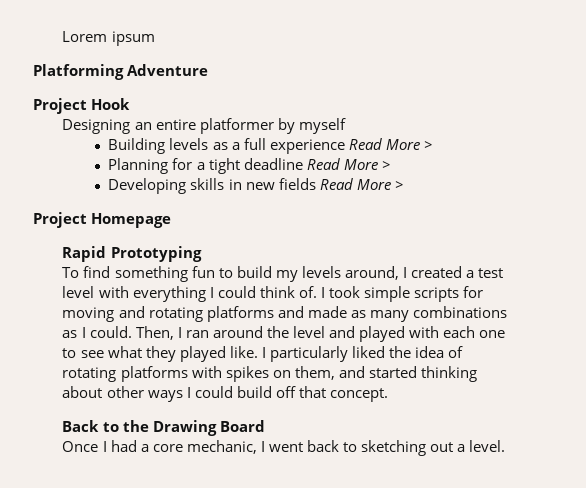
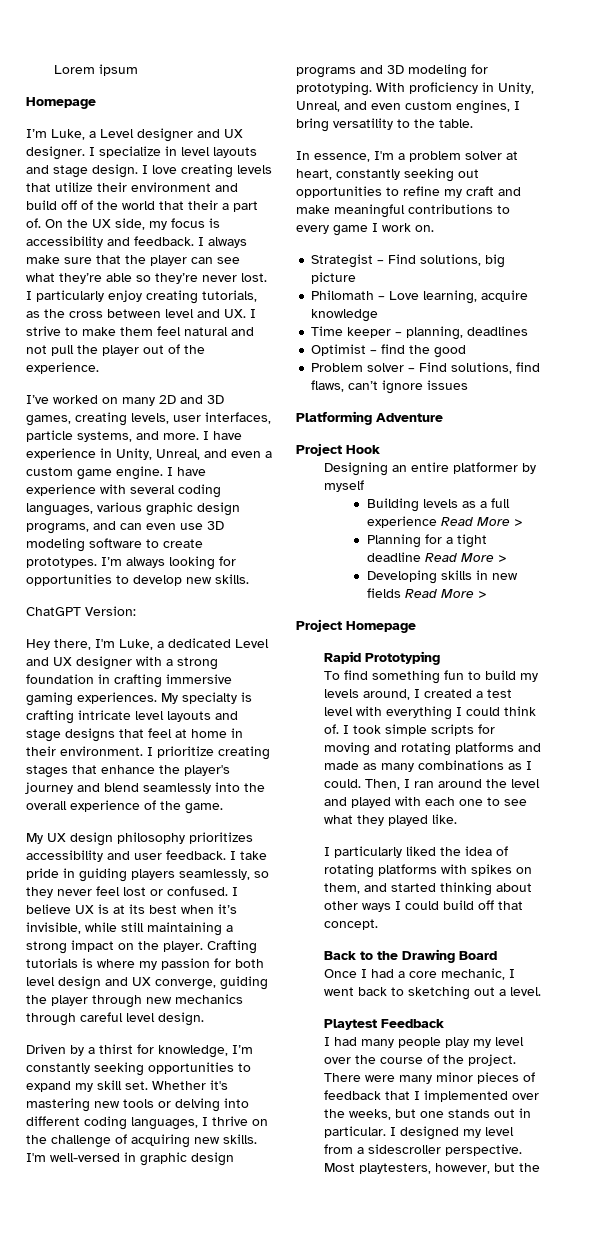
(155, 38) none -> [26,97,96,109] [26,128,243,142] [26,146,257,160] [26,164,272,178] [26,182,238,192] [26,200,258,212] [26,218,220,230] [26,236,247,248] [26,255,240,266] [26,273,267,284] [26,290,257,304] [26,309,256,318] [26,326,254,336] [26,344,205,356] [26,362,99,374] [26,395,224,406] [26,412,271,426] [26,430,242,442] [26,448,272,460] [26,466,206,480] [26,484,221,498] [26,502,240,516] [26,521,224,534] [26,538,203,552] [26,556,236,570] [26,574,249,586] [26,606,136,616] [26,638,269,650] [26,656,218,670] [26,674,232,688] [26,692,252,706] [26,710,238,724] [26,728,243,742] [26,746,270,760] [26,765,230,778] [25,782,265,794] [26,800,223,814] [26,832,253,846] [26,850,267,862] [26,868,269,882] [26,886,238,898] [26,904,237,914] [26,922,233,936] [26,940,257,954] [26,958,264,970] [26,976,268,990] [26,994,243,1008] [26,1012,204,1026] [26,1044,253,1058] [26,1062,251,1076] [26,1080,228,1092] [26,1098,249,1112] [26,1116,268,1130] [26,1134,257,1148] [26,1152,234,1166] [296,64,488,78] [296,82,534,96] [296,100,520,114] [296,118,473,132] [296,151,518,162] [296,168,479,182] [296,186,521,198] [296,204,510,218] [296,223,434,236] [311,254,506,268] [311,272,357,284] [311,290,529,304] [311,309,379,322] [311,326,529,340] [311,344,467,358] [311,362,541,374] [311,380,469,394] // Homepage // I’m Luke, a Level designer and UX designer. I specialize in level layouts and stage design. I love creating levels that utilize their environment and build off of the world that their a part of. On the UX side, my focus is accessibility and feedback. I always make sure that the player can see what they’re able so they’re never lost. I particularly enjoy creating tutorials, as the cross between level and UX. I strive to make them feel natural and not pull the player out of the experience. // I’ve worked on many 2D and 3D games, creating levels, user interfaces, particle systems, and more. I have experience in Unity, Unreal, and even a custom game engine. I have experience with several coding languages, various graphic design programs, and can even use 3D modeling software to create prototypes. I’m always looking for opportunities to develop new skills. // ChatGPT Version: // Hey there, I'm Luke, a dedicated Level and UX designer with a strong foundation in crafting immersive gaming experiences. My specialty is crafting intricate level layouts and stage designs that feel at home in their environment. I prioritize creating stages that enhance the player's journey and blend seamlessly into the overall experience of the game. // My UX design philosophy prioritizes accessibility and user feedback. I take pride in guiding players seamlessly, so they never feel lost or confused. I believe UX is at its best when it’s invisible, while still maintaining a strong impact on the player. Crafting tutorials is where my passion for both level design and UX converge, guiding the player through new mechanics through careful level design. // Driven by a thirst for knowledge, I’m constantly seeking opportunities to expand my skill set. Whether it's mastering new tools or delving into different coding languages, I thrive on the challenge of acquiring new skills. I'm well-versed in graphic design programs and 3D modeling for prototyping. With proficiency in Unity, Unreal, and even custom engines, I bring versatility to the table. // In essence, I'm a problem solver at heart, constantly seeking out opportunities to refine my craft and make meaningful contributions to every game I work on. // Strategist – Find solutions, big picture // Philomath – Love learning, acquire knowledge // Time keeper – planning, deadlines // Optimist – find the good // Problem solver – Find solutions, find flaws, can’t ignore issues
(258, 352) none -> (457, 819) //
(506, 446) none -> [323,1019,444,1030] [323,1037,524,1048] [323,1054,516,1066] [323,1072,535,1084] [323,1090,539,1102] [323,1108,531,1120] [323,1126,514,1140] [323,1144,522,1156] [323,1163,540,1174] // Playtest Feedback // I had many people play my level over the course of the project. There were many minor pieces of feedback that I implemented over the weeks, but one stands out in particular. I designed my level from a sidescroller perspective. Most playtesters, however, but the

